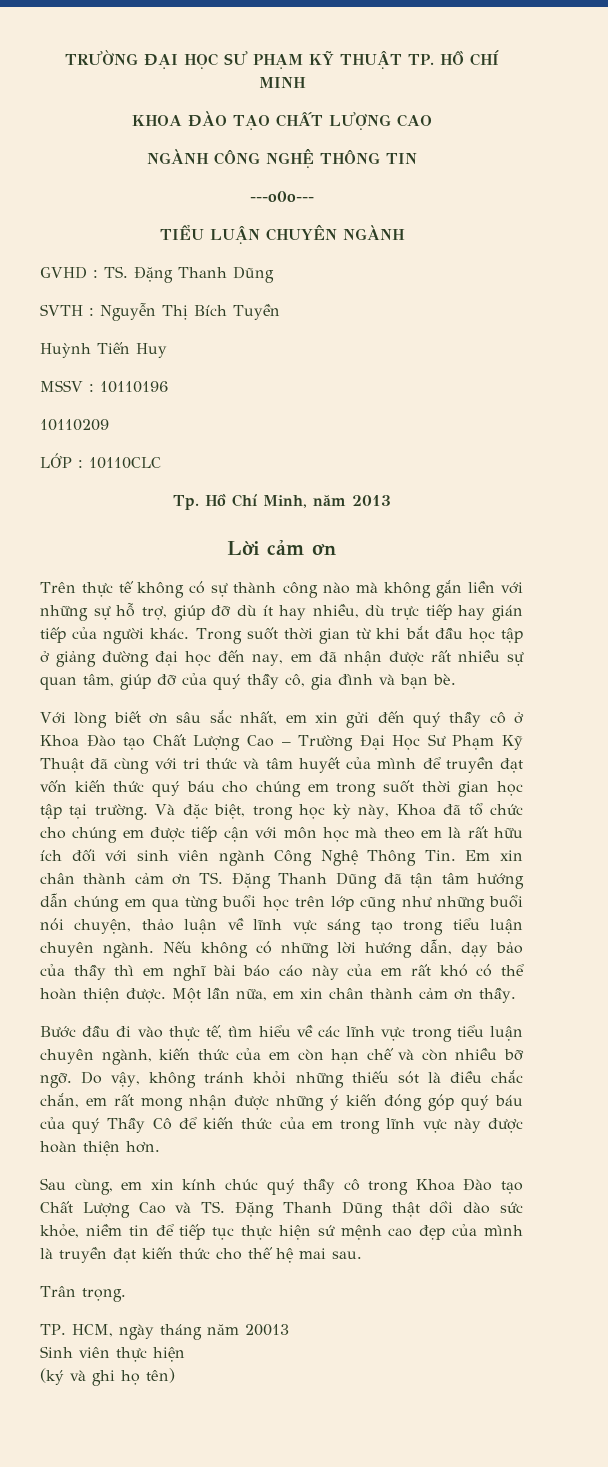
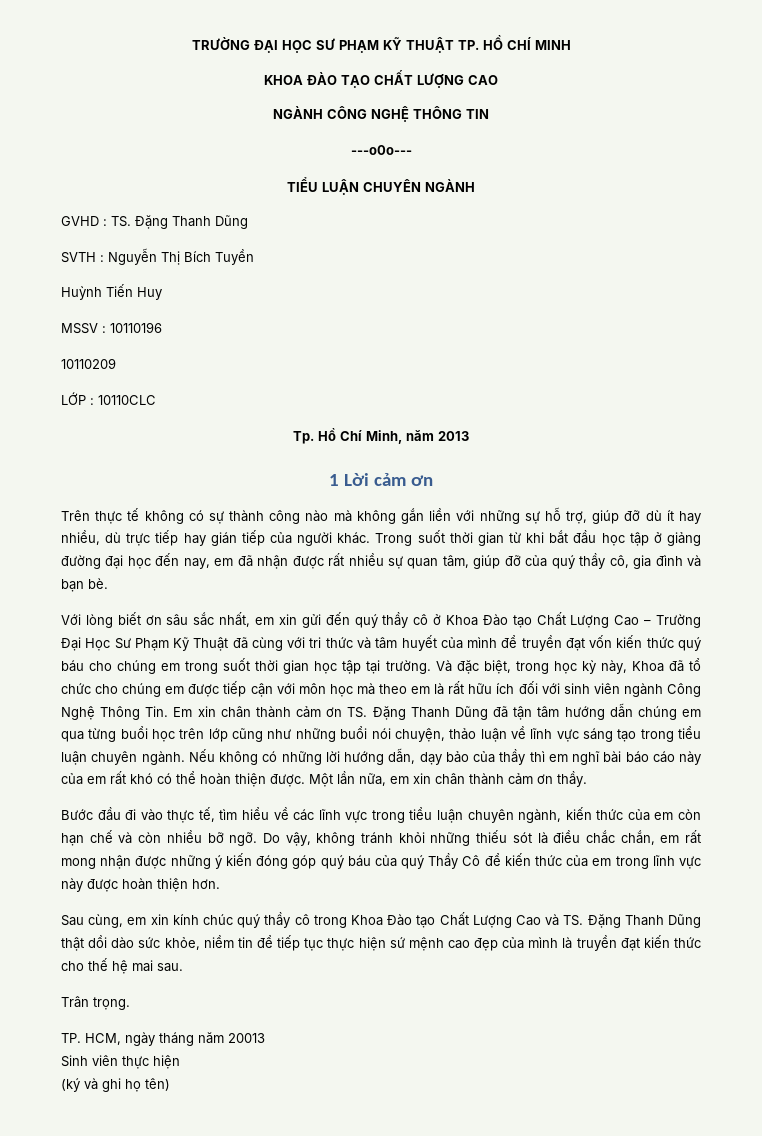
(391, 500) none -> [329,474,340,486] 1

